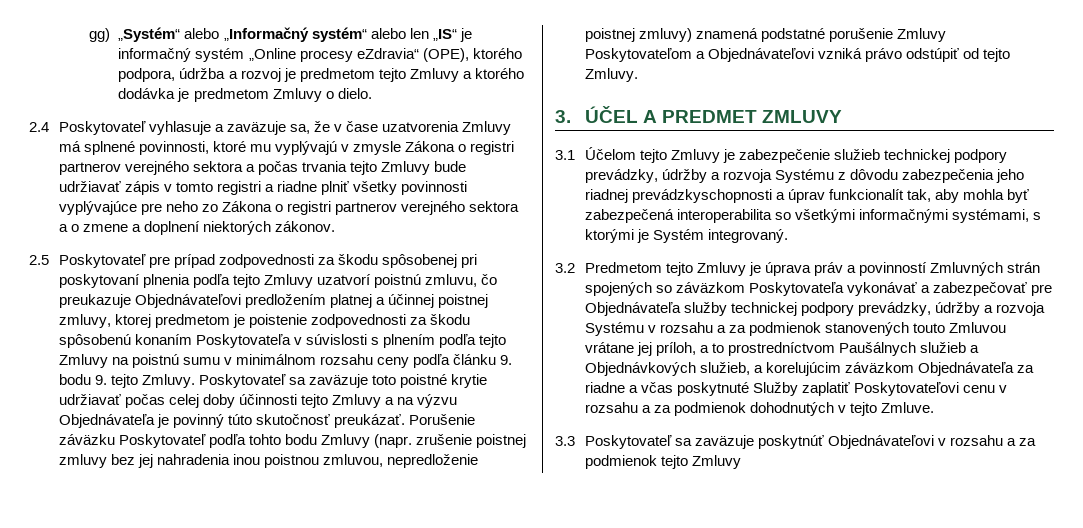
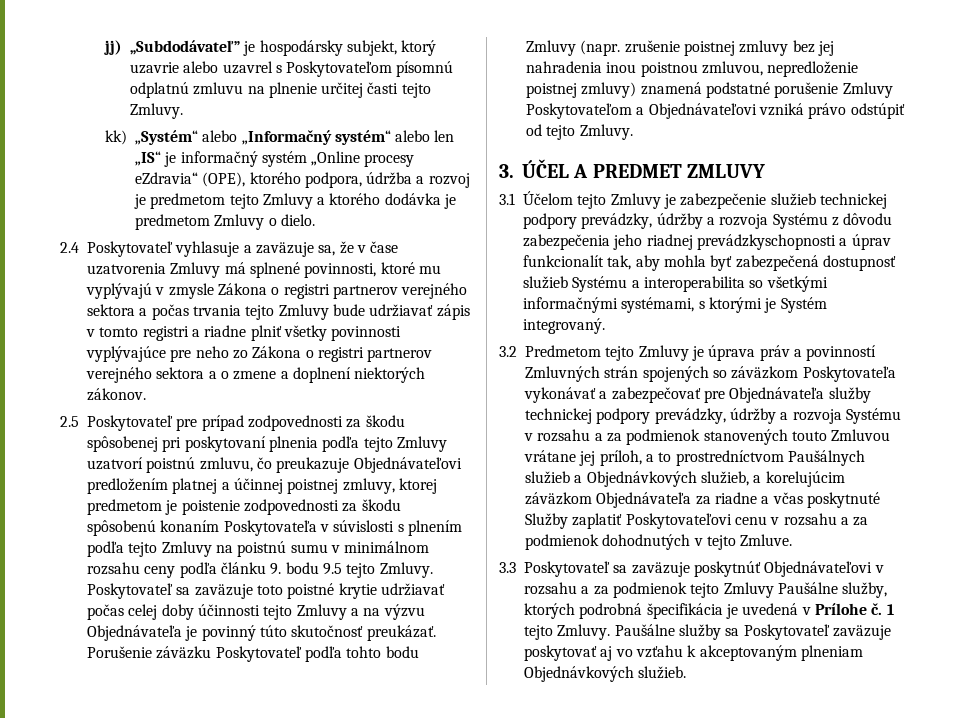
[88,28,110,42] gg) -> [103,40,437,56] [129,61,454,77] [129,82,431,98] [129,103,183,119] [104,130,127,145] jj) „Subdodávateľ” je hospodársky subjekt, ktorý uzavrie alebo uzavrel s Poskytovateľom písomnú odplatnú zmluvu na plnenie určitej časti tejto Zmluvy. // kk)
[94,375,107,385] 9. -> [322,563,342,575] 9.5
(674, 216) none -> [822,255,896,271] [523,276,640,292] dostupnosť služieb Systému a
(741, 462) none -> [777,582,888,598] [524,603,894,619] [524,624,891,640] [524,645,863,661] [524,666,687,682] Paušálne služby, ktorých podrobná špecifikácia je uvedená v Prílohe č. 1 tejto Zmluvy. Paušálne služby sa Poskytovateľ zaväzuje poskytovať aj vo vzťahu k akceptovaným plneniam Objednávkových služieb.

